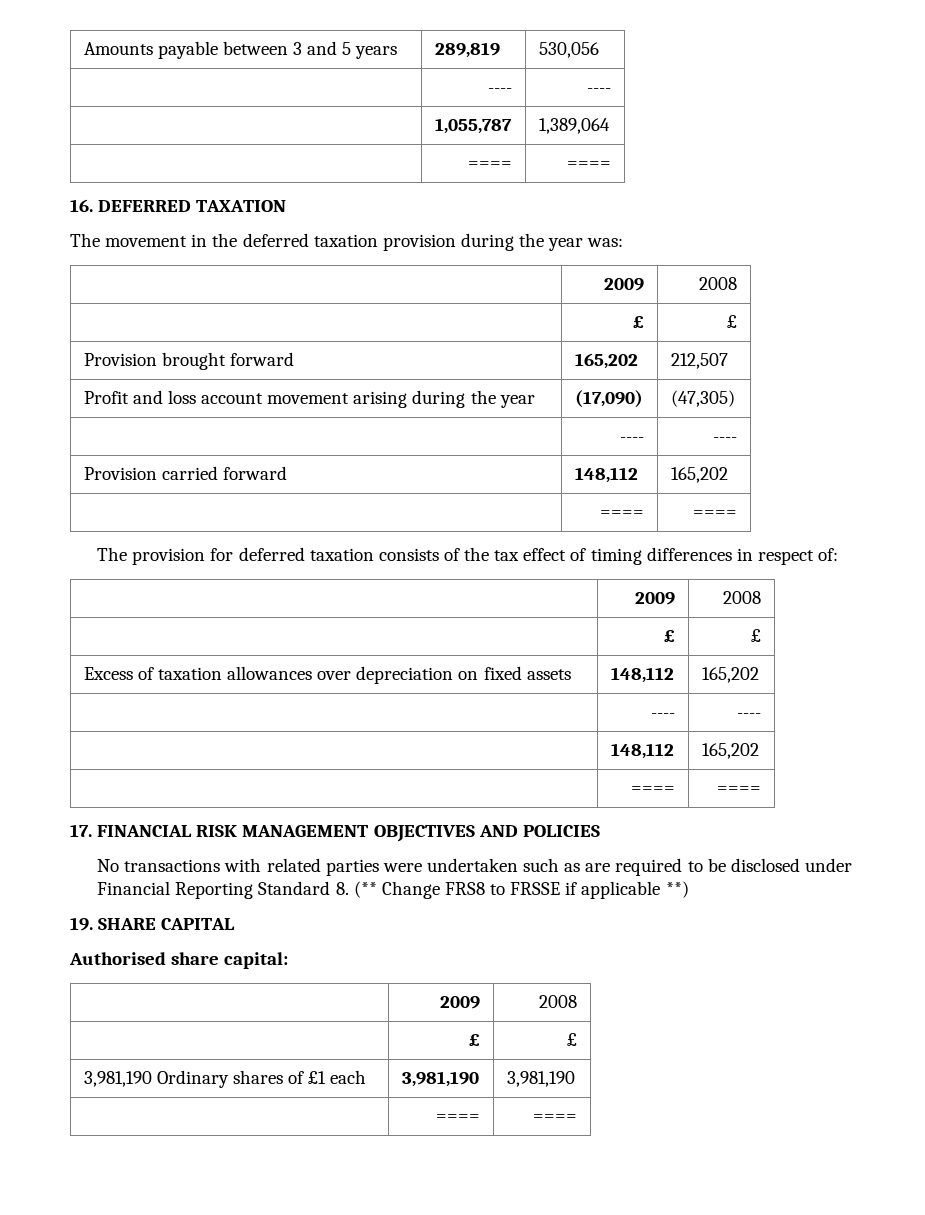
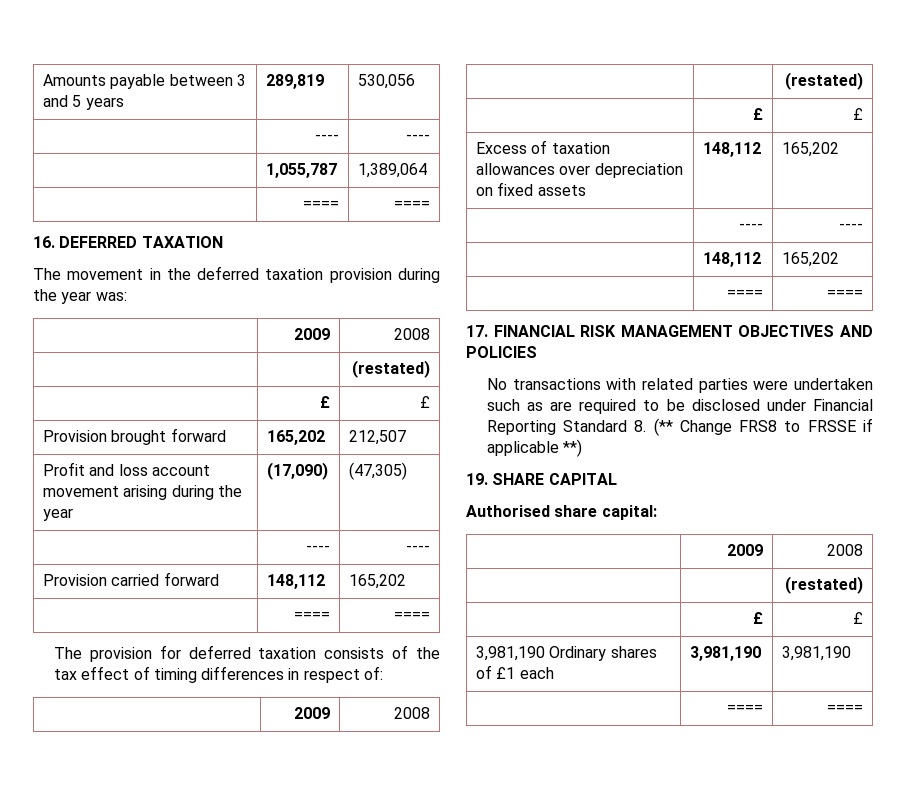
(738, 283) none -> [351,360,430,378] // | | (restated)
(762, 597) none -> [784,72,863,90] // | | (restated)
(578, 1001) none -> [784,576,863,594] // | | (restated)

